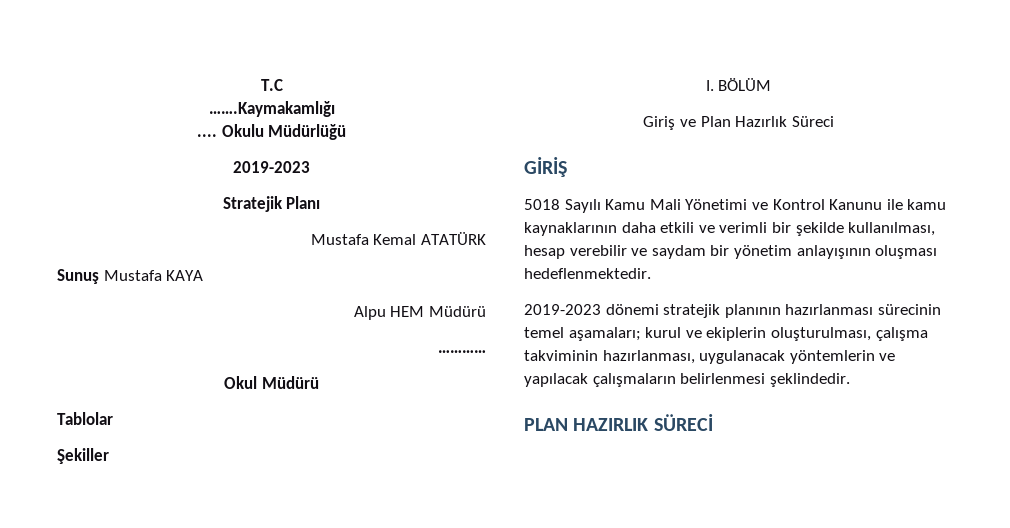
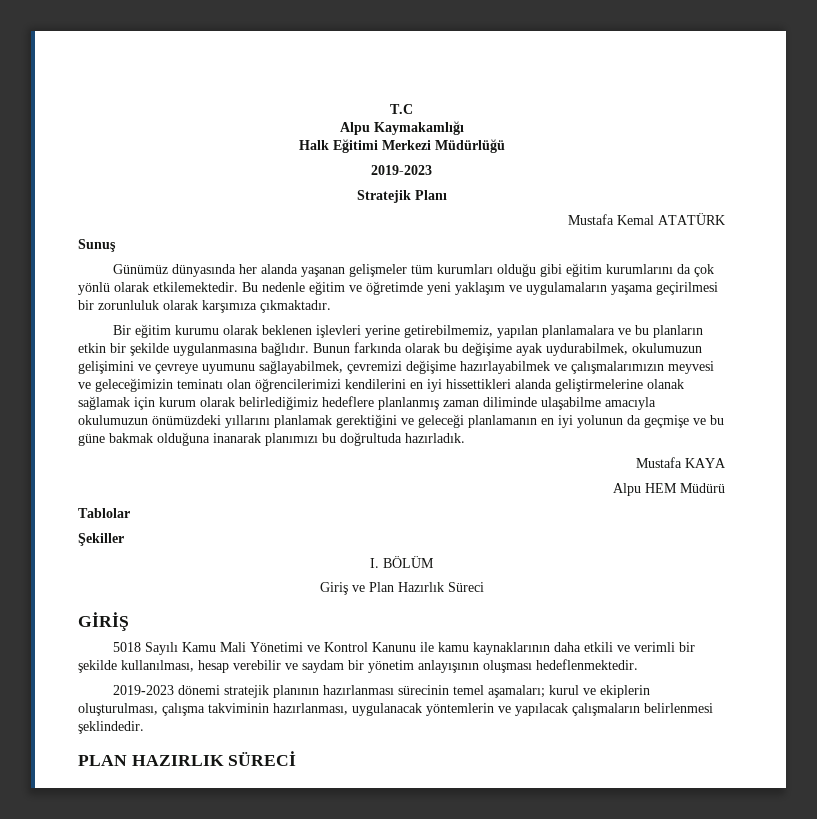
[208,101,335,117] [196,124,264,137] …….Kaymakamlığı // .... Okulu -> [339,121,464,135] [298,139,431,153] Alpu Kaymakamlığı // Halk Eğitimi Merkezi
(99, 276) none -> [113,263,715,277] [78,281,718,295] [78,300,331,313] [113,324,704,338] [78,342,702,356] [78,360,714,374] [78,378,684,392] [78,396,656,410] [78,414,724,428] [78,432,465,446] // Günümüz dünyasında her alanda yaşanan gelişmeler tüm kurumları olduğu gibi eğitim kurumlarını da çok yönlü olarak etkilemektedir. Bu nedenle eğitim ve öğretimde yeni yaklaşım ve uygulamaların yaşama geçirilmesi bir zorunluluk olarak karşımıza çıkmaktadır. // Bir eğitim kurumu olarak beklenen işlevleri yerine getirebilmemiz, yapılan planlamalara ve bu planların etkin bir şekilde uygulanmasına bağlıdır. Bunun farkında olarak bu değişime ayak uydurabilmek, okulumuzun gelişimini ve çevreye uyumunu sağlayabilmek, çevremizi değişime hazırlayabilmek ve çalışmalarımızın meyvesi ve geleceğimizin teminatı olan öğrencilerimizi kendilerini en iyi hissettikleri alanda geliştirmelerine olanak sağlamak için kurum olarak belirlediğimiz hedeflere planlanmış zaman diliminde ulaşabilme amacıyla okulumuzun önümüzdeki yıllarını planlamak gerektiğini ve geleceği planlamanın en iyi yolunun da geçmişe ve bu güne bakmak olduğuna inanarak planımızı bu doğrultuda hazırladık. //
[438,350,486,353] [224,376,319,389] // ………… // Okul Müdürü -> (725, 488) none

